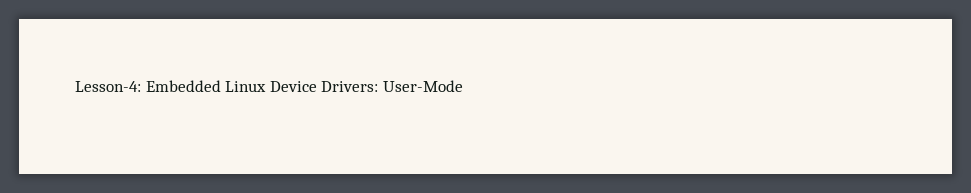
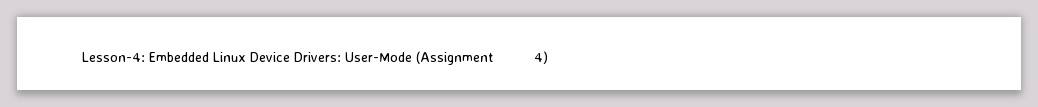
(463, 86) none -> [416,51,548,65] (Assignment 4)

